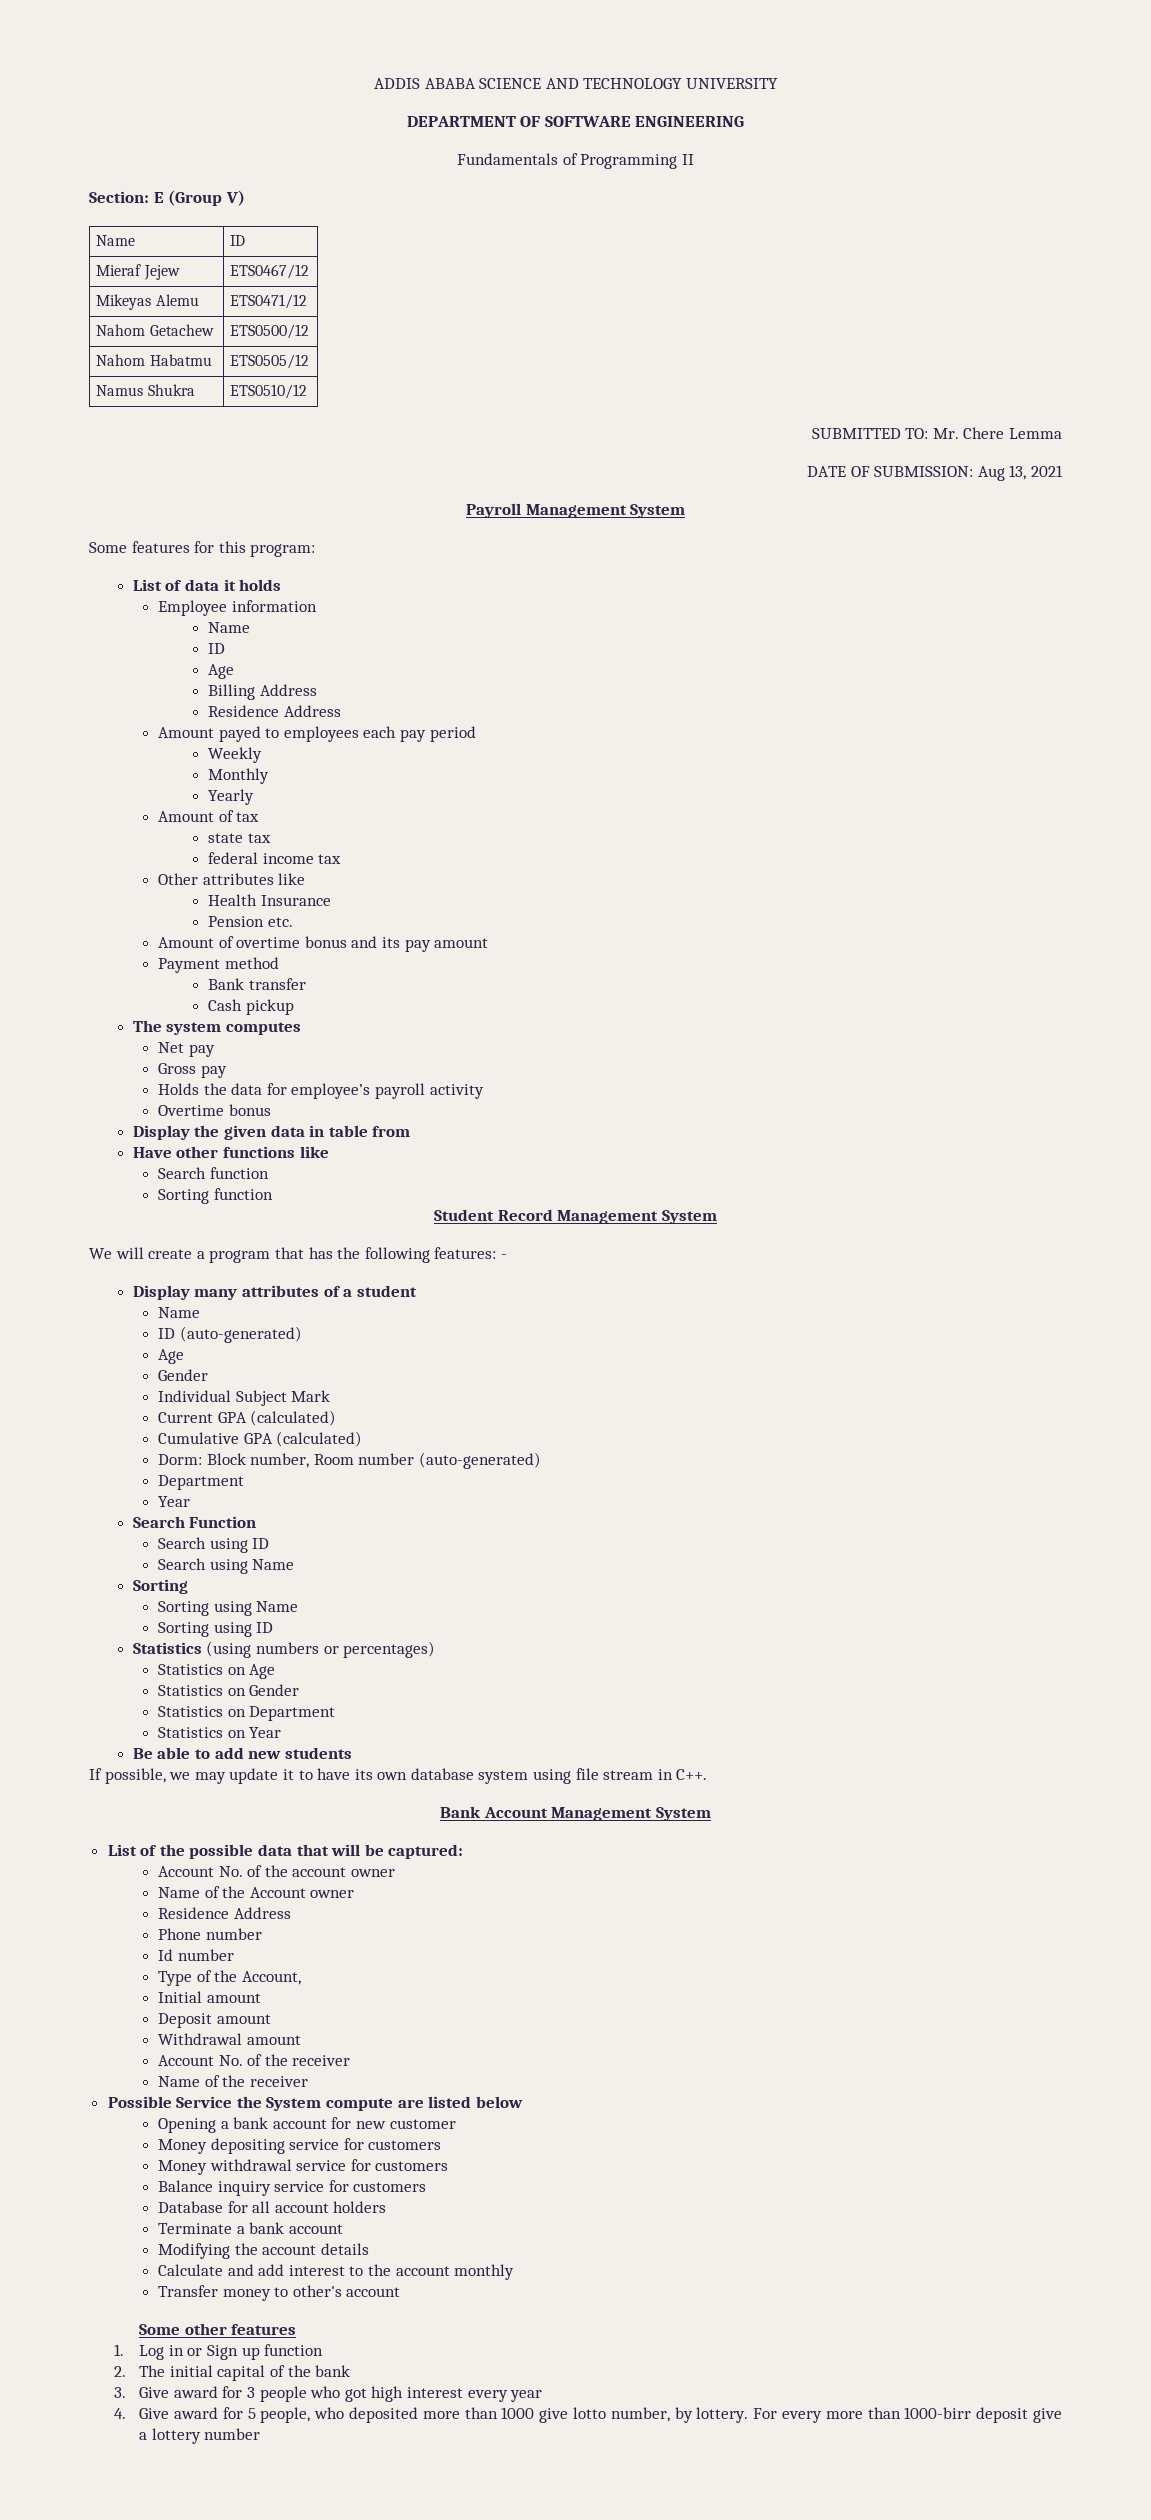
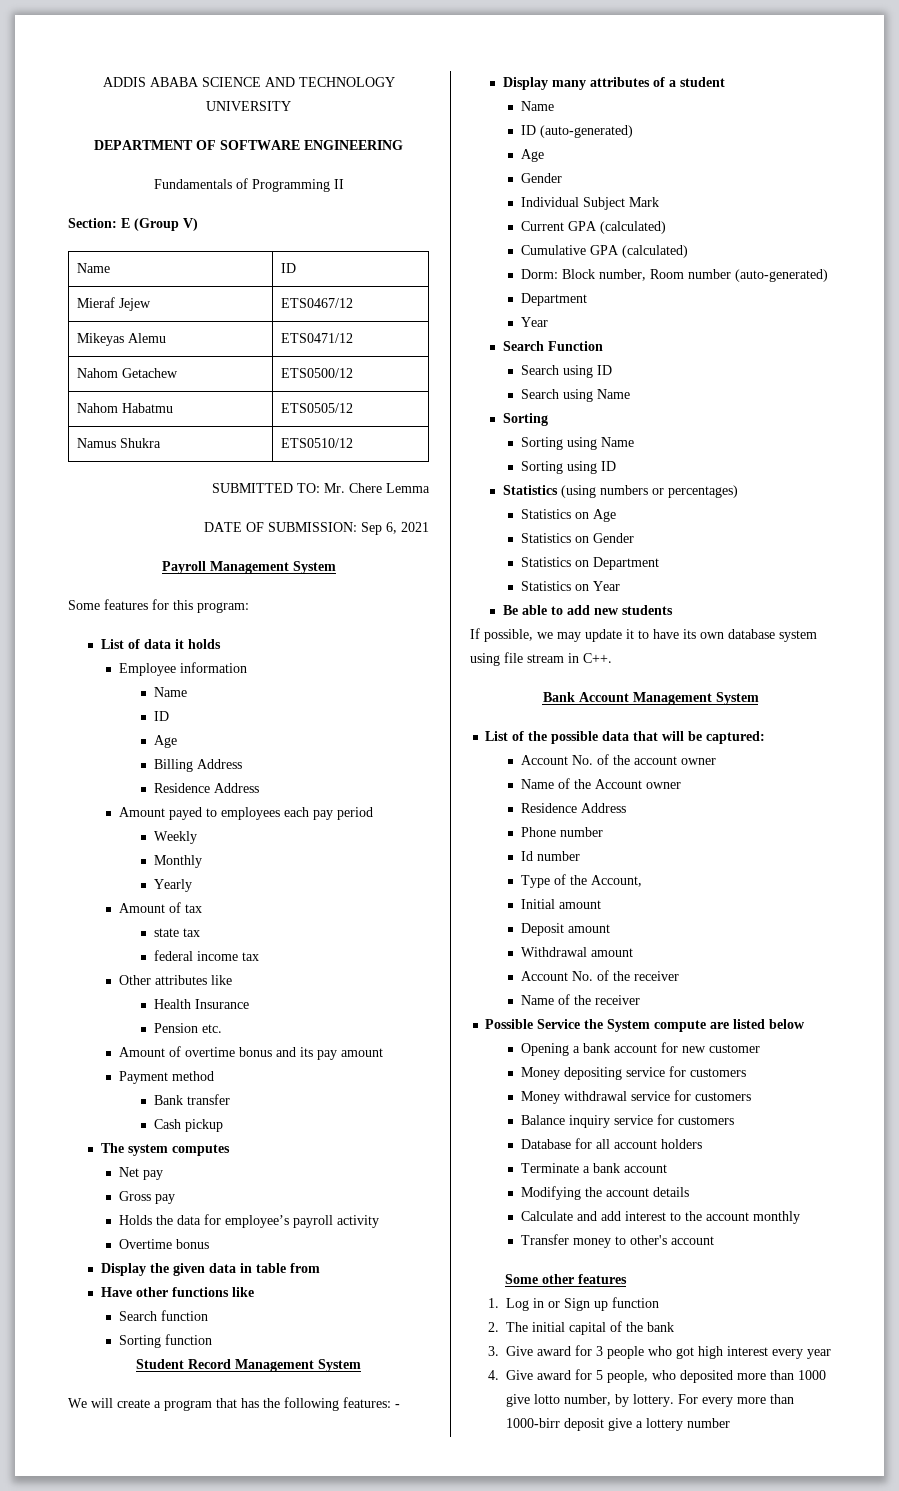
[977,465,1027,481] Aug 13, -> [361,522,397,535] Sep 6,

